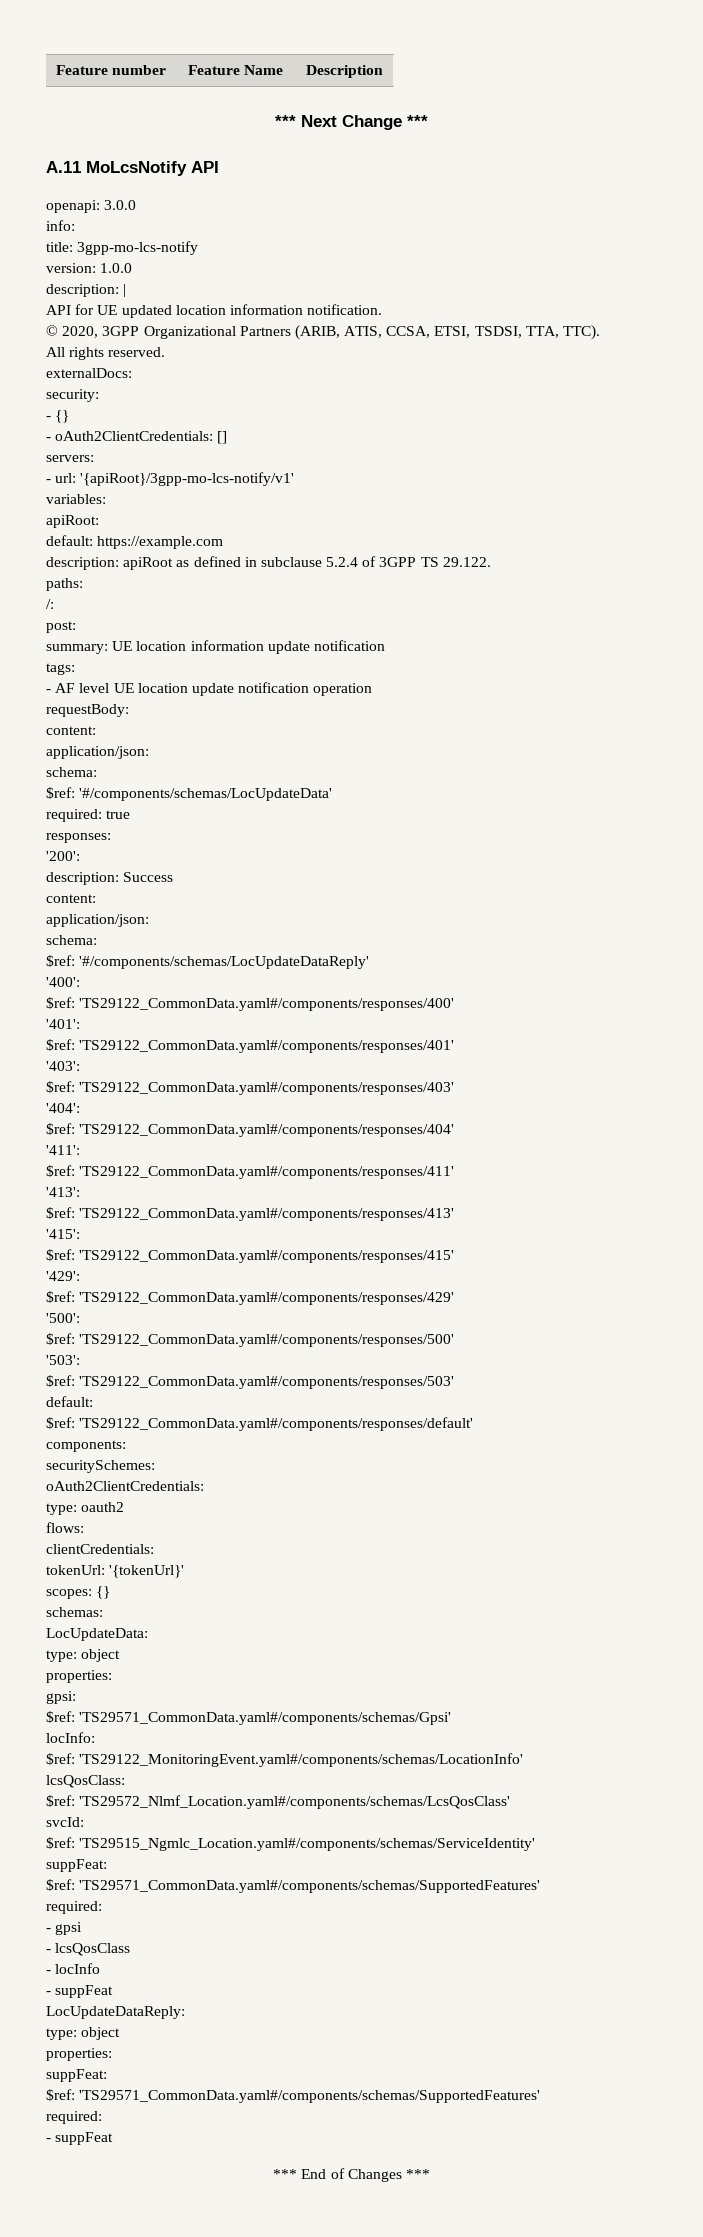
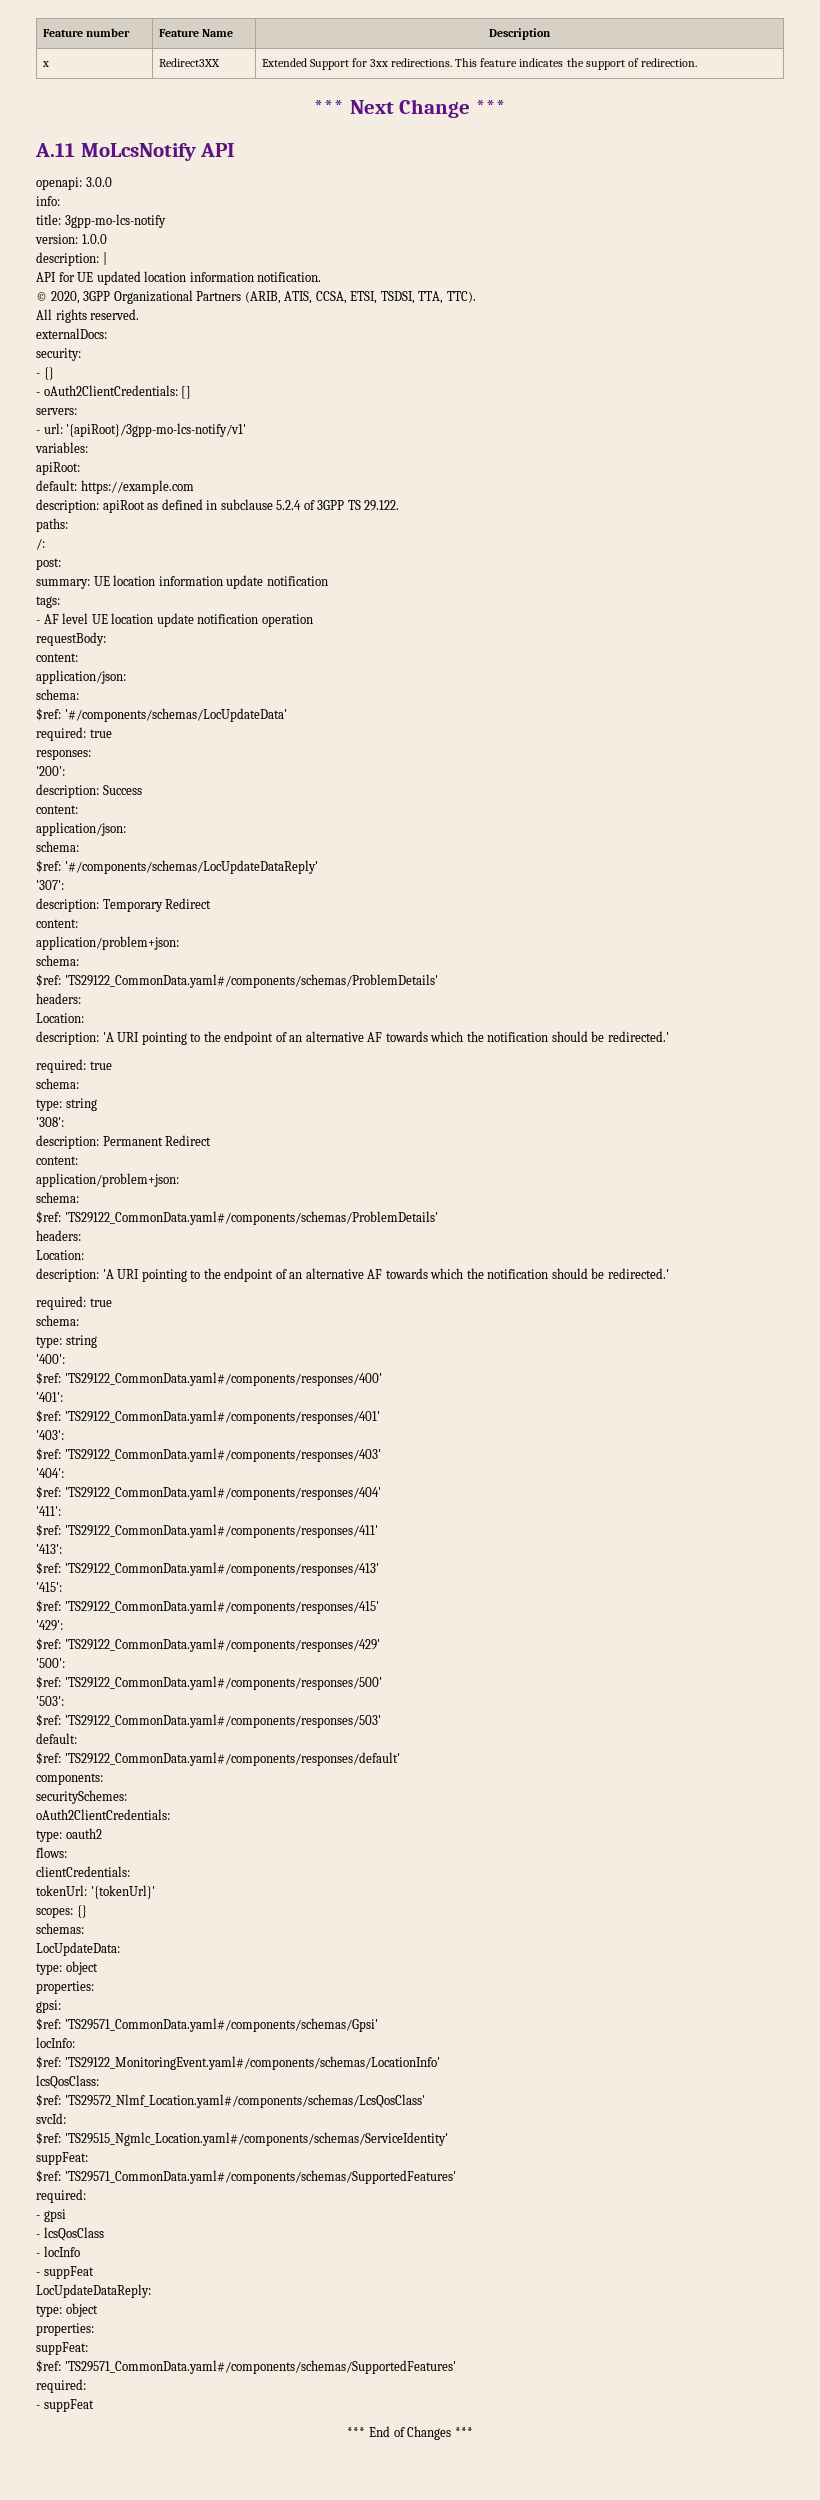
(383, 71) none -> [41,61,49,67] [158,58,220,67] [261,58,697,70] // x | Redirect3XX | Extended Support for 3xx redirections. This feature indicates the support of redirection.
(370, 962) none -> [36,880,64,890] [36,898,212,912] [36,919,78,928] [36,936,179,950] [36,955,79,966] [36,974,438,988] [36,993,81,1004] [36,1013,84,1023] [36,1031,669,1045] [36,1059,112,1073] [36,1078,79,1089] [36,1098,97,1111] [36,1117,64,1127] [36,1135,212,1149] [36,1156,78,1165] [36,1173,179,1187] [36,1192,79,1203] [36,1211,438,1225] [36,1230,81,1241] [36,1250,84,1260] [36,1268,669,1282] [36,1296,112,1310] [36,1315,79,1326] [36,1335,97,1348] // '307': // description: Temporary Redirect // content: // application/problem+json: // schema: // $ref: 'TS29122_CommonData.yaml#/components/schemas/ProblemDetails' // headers: // Location: // description: 'A URI pointing to the endpoint of an alternative AF towards which the notification should be redirected.' // required: true // schema: // type: string // '308': // description: Permanent Redirect // content: // application/problem+json: // schema: // $ref: 'TS29122_CommonData.yaml#/components/schemas/ProblemDetails' // headers: // Location: // description: 'A URI pointing to the endpoint of an alternative AF towards which the notification should be redirected.' // required: true // schema: // type: string

